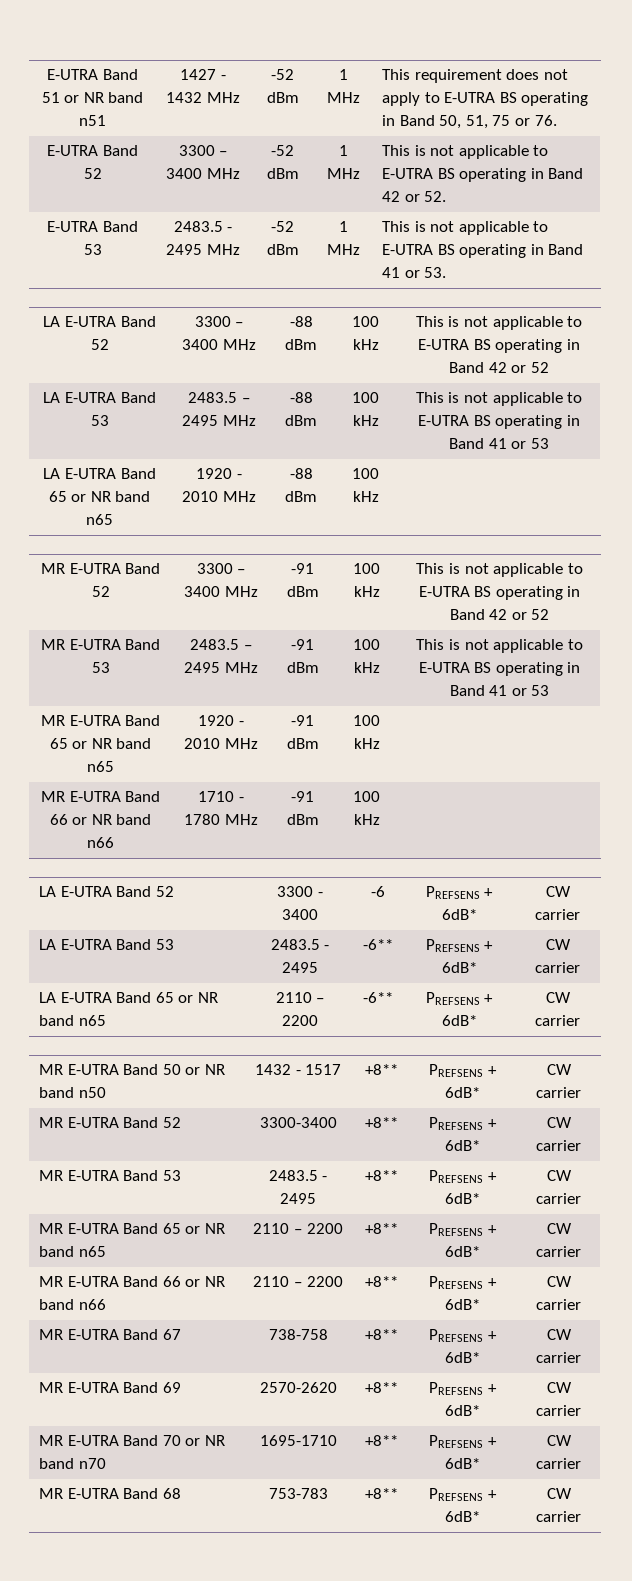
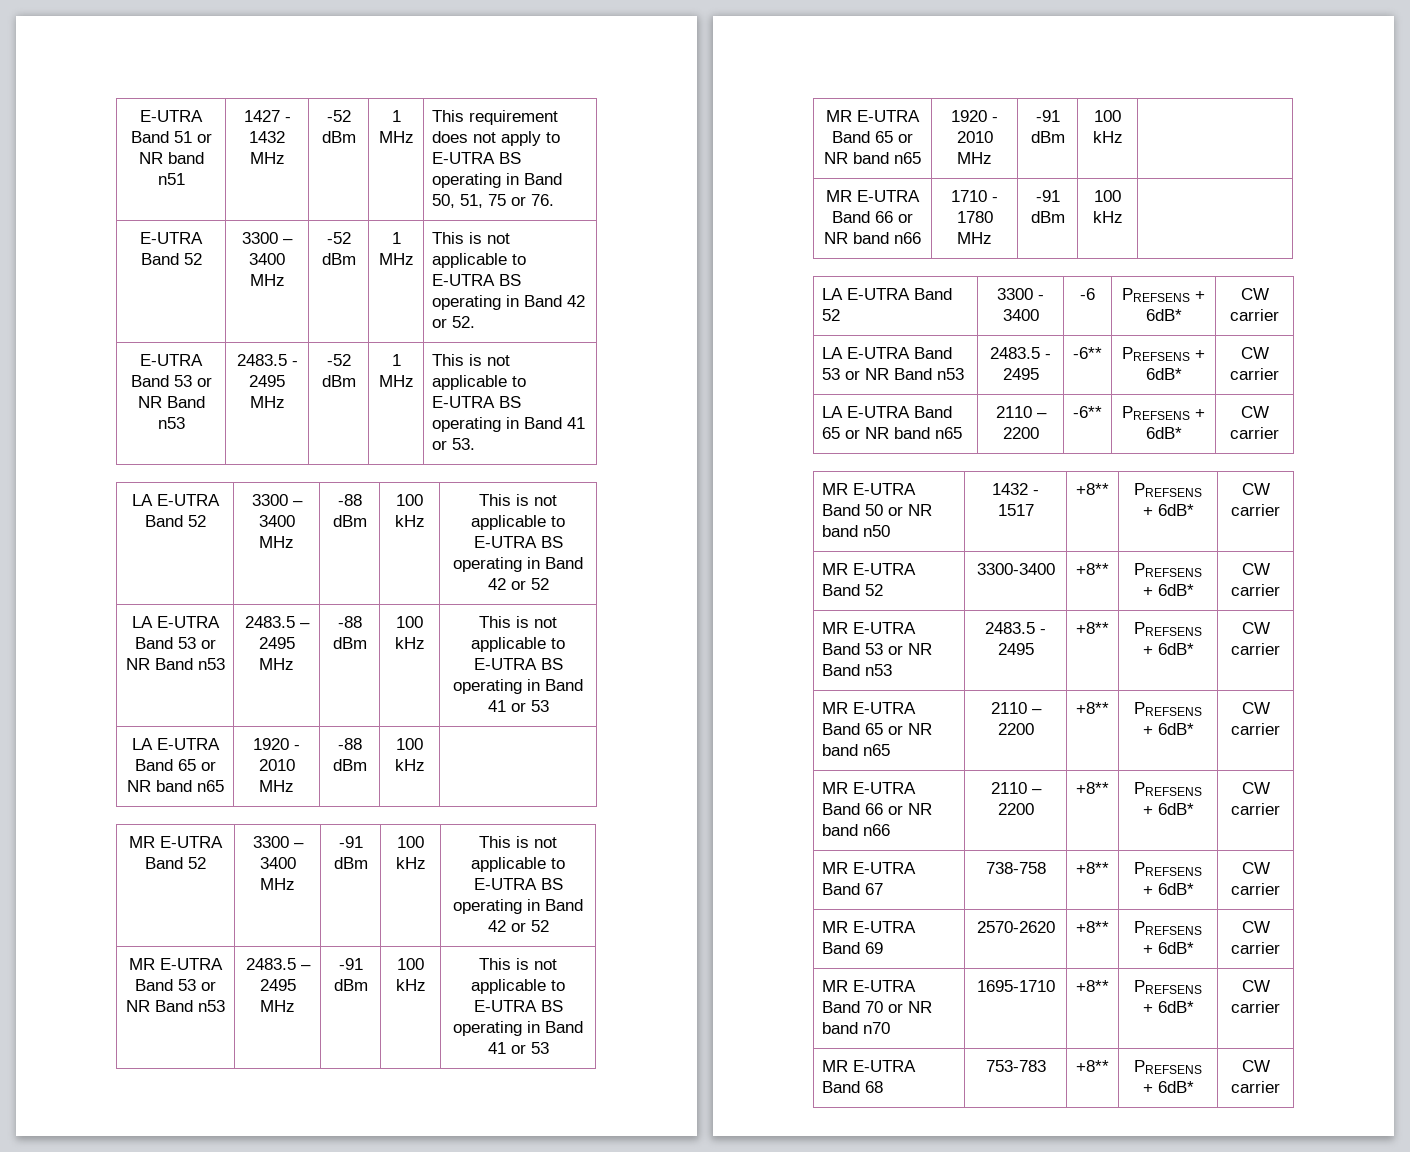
(102, 249) none -> [196,377,212,387] [137,396,205,408] [157,417,185,429] or NR Band n53
(109, 420) none -> [200,639,216,649] [125,658,225,670] or NR Band n53
(110, 667) none -> [201,981,216,991] [126,1000,225,1012] or NR Band n53
(174, 944) none -> [844,368,964,380] or NR Band n53
(181, 1175) none -> [887,643,932,655] [821,664,892,676] or NR Band n53

